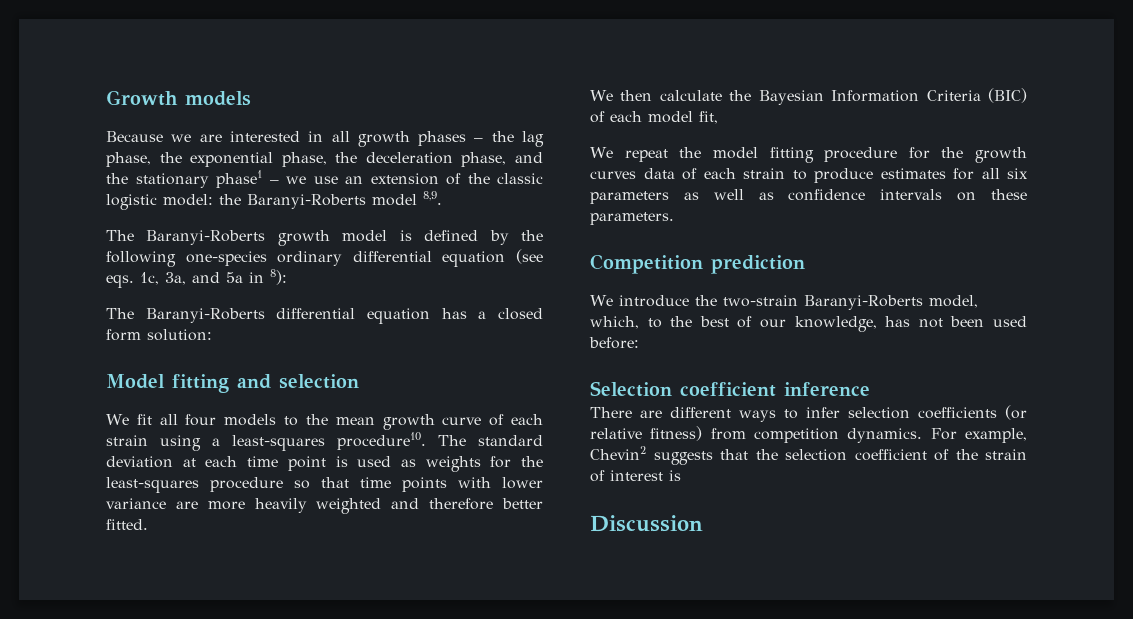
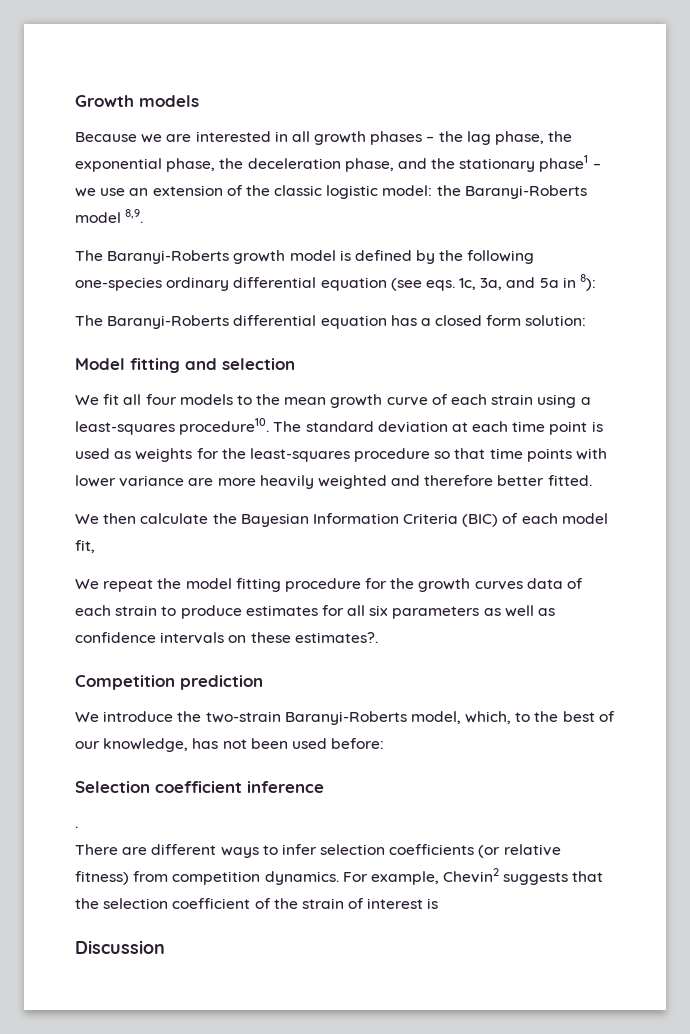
[590,212,674,225] parameters. -> [294,632,378,643] estimates?.
(870, 389) none -> [75,826,78,828] // .

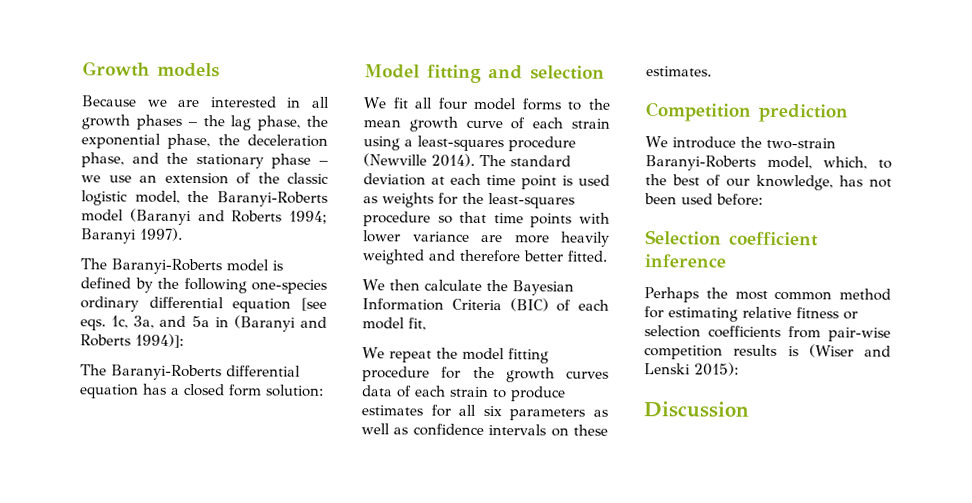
[539,155,589,172] phase1 -> [271,153,312,169] phase
[382,185,433,196] model: -> [134,190,180,204] model,
[125,209,144,223] [75,250,286,264] 8,9. // The Baranyi-Roberts growth -> [129,208,328,225] [81,227,183,244] [80,258,222,275] (Baranyi and Roberts 1994; Baranyi 1997). // The Baranyi-Roberts
[390,278,422,291] (see -> [301,297,327,311] [see
[580,274,597,291] 8): -> [233,315,327,332] [80,333,184,348] (Baranyi and Roberts 1994)]:
[179,394,233,405] models -> [473,97,562,111] model forms
[179,418,270,435] procedure10. -> [508,136,576,152] [363,153,475,167] procedure (Newville 2014).
[294,632,378,643] estimates?. -> [646,66,712,77] estimates.
[75,826,78,828] [75,844,561,858] [75,868,604,885] [75,898,439,909] . // There are different ways to infer selection coefficients (or relative fitness) from competition dynamics. For example, Chevin2 suggests that the selection coefficient of the strain of interest is -> [644,287,891,303] [644,306,858,322] [644,325,891,342] [644,344,891,360] [644,362,739,376] Perhaps the most common method for estimating relative fitness or selection coefficients from pair-wise competition results is (Wiser and Lenski 2015):

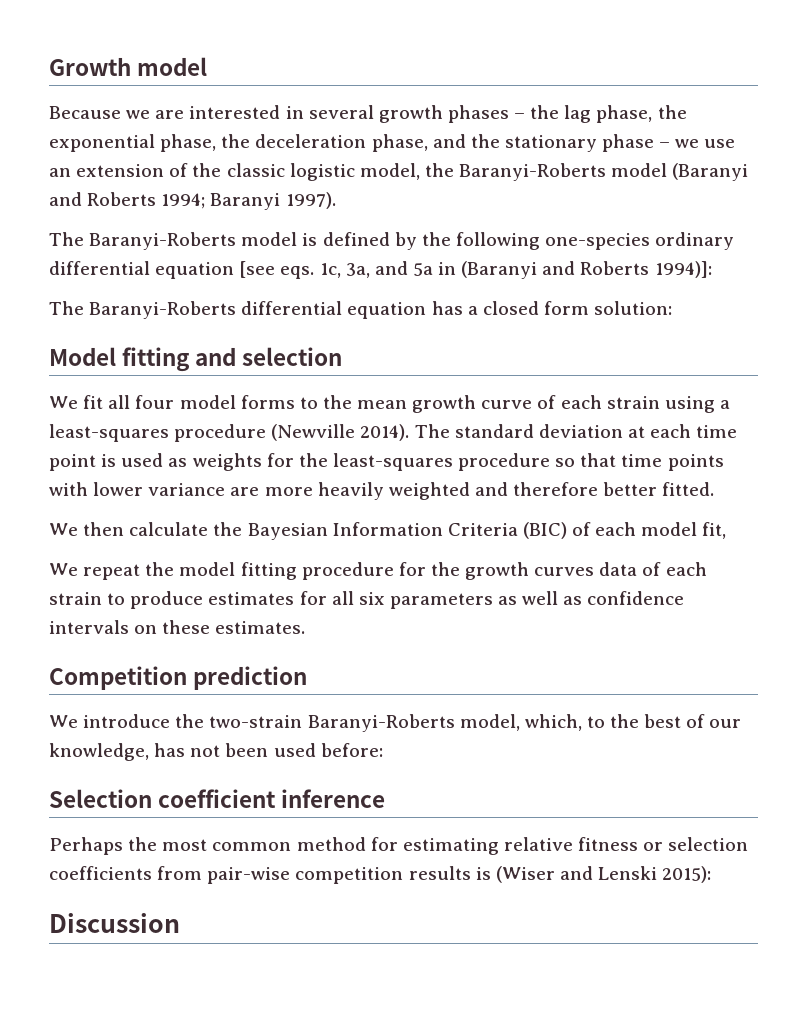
[157,62,220,78] models -> [137,57,208,76] model
[311,96,330,108] all -> [308,105,374,119] several

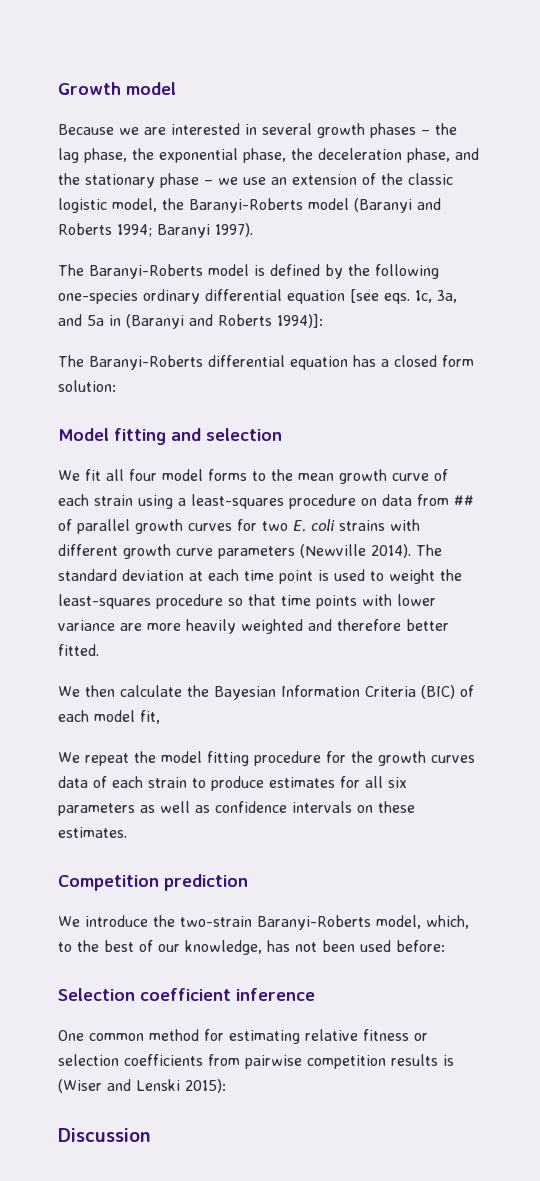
(267, 433) none -> [361,494,474,506] [58,519,420,534] [58,544,295,559] on data from ## of parallel growth curves for two E. coli strains with different growth curve parameters
[168,453,294,471] as weights for -> [370,569,435,584] to weight
[49,837,208,855] Perhaps the most -> [58,1030,84,1041] One
[207,867,291,884] pair-wise -> [245,1055,302,1069] pairwise

